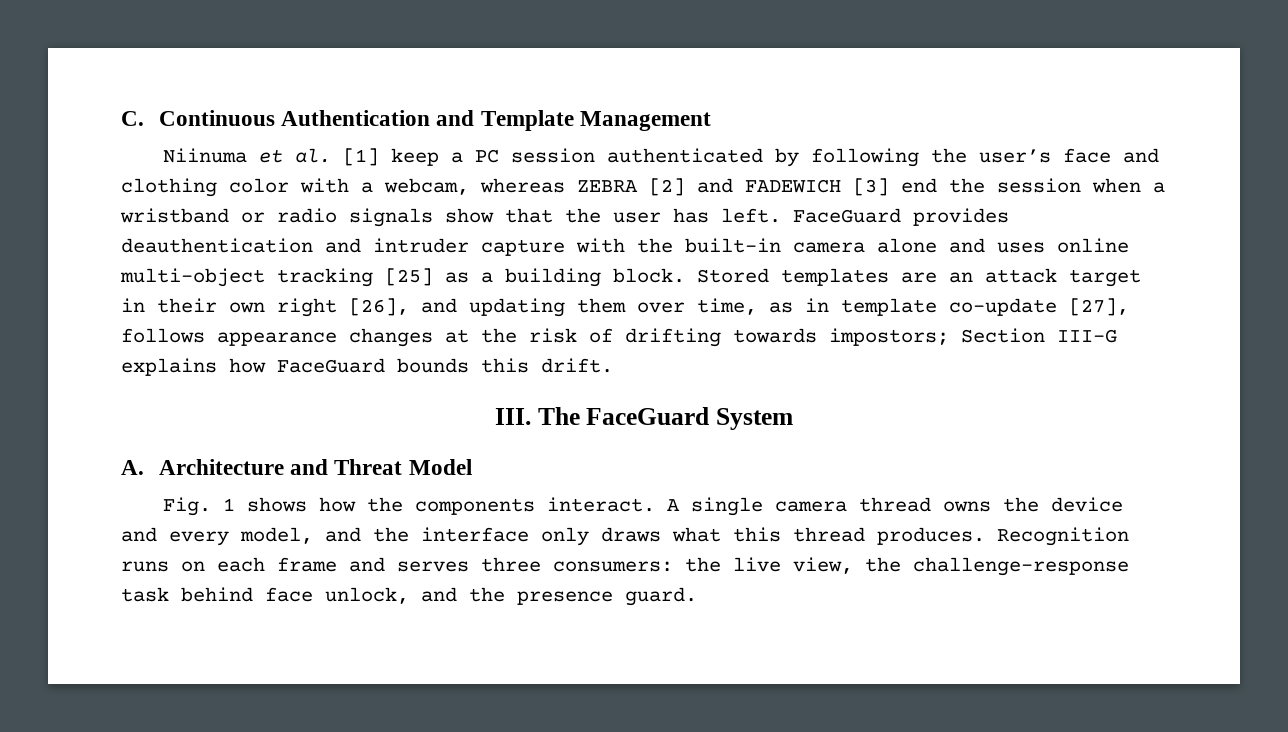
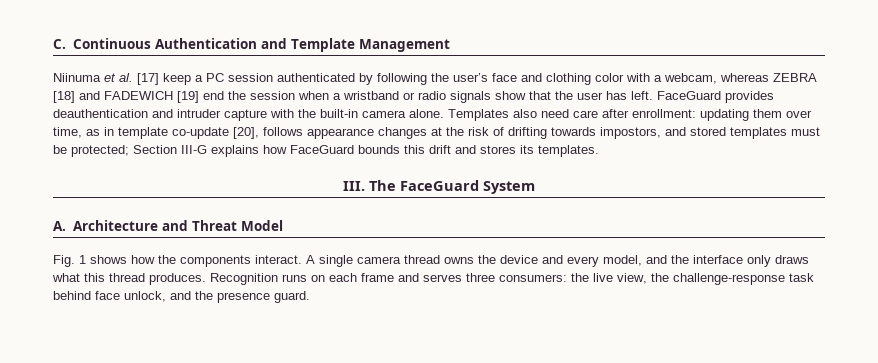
[343,148,380,166] [1] -> [137,73,159,85] [17]
[649,178,685,196] [2] -> [53,91,75,103] [18]
[853,178,889,196] [3] -> [177,91,199,103] [19]
[877,238,1129,253] [120,268,1141,287] [121,298,457,317] alone and uses online multi-object tracking [25] as a building block. Stored templates are an attack target in their own right [26], and -> [409,109,696,121] alone. Templates also need care after enrollment:
[1069,298,1129,316] [27], -> [233,127,259,139] [20],
[829,328,949,346] impostors; -> [600,127,820,139] [53,145,129,157] impostors, and stored templates must be protected;
[541,358,613,373] drift. -> [429,145,599,157] drift and stores its templates.

